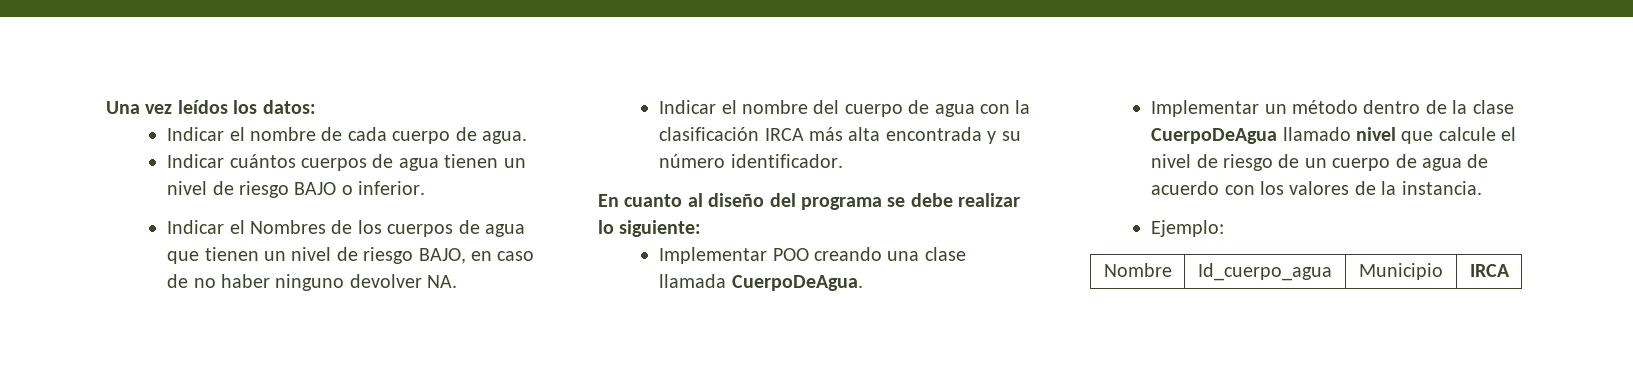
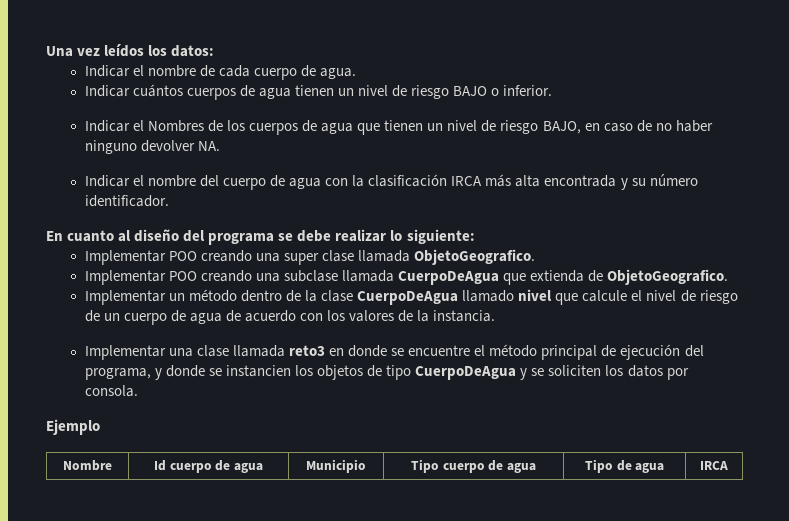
[924,247,966,261] [659,274,863,291] clase llamada CuerpoDeAgua. -> [284,249,536,265] [84,269,729,285] super clase llamada ObjetoGeografico. // Implementar POO creando una subclase llamada CuerpoDeAgua que extienda de ObjetoGeografico.
[1151,220,1225,237] [1103,263,1172,277] [1198,263,1332,281] [1359,263,1443,280] Ejemplo: // Nombre | Id_cuerpo_agua | Municipio -> [84,344,704,360] [84,365,689,380] [84,385,138,397] [46,419,100,435] [63,460,112,471] [154,460,263,473] [306,459,366,473] [411,459,536,473] [584,459,665,473] Implementar una clase llamada reto3 en donde se encuentre el método principal de ejecución del programa, y donde se instancien los objetos de tipo CuerpoDeAgua y se soliciten los datos por consola. // Ejemplo // Nombre | Id cuerpo de agua | Municipio | Tipo cuerpo de agua | Tipo de agua

